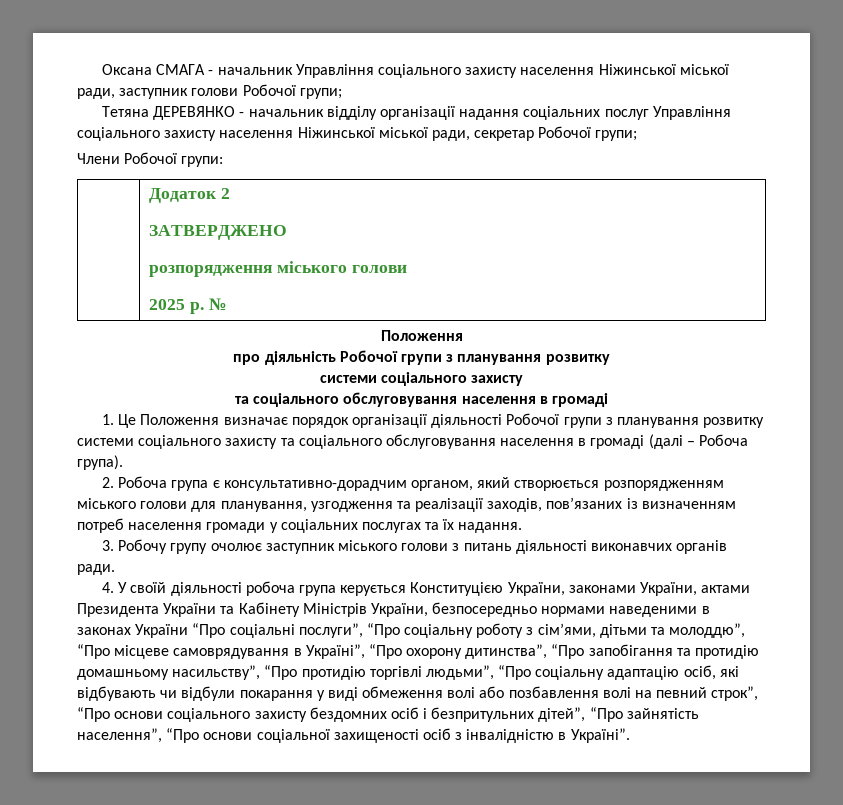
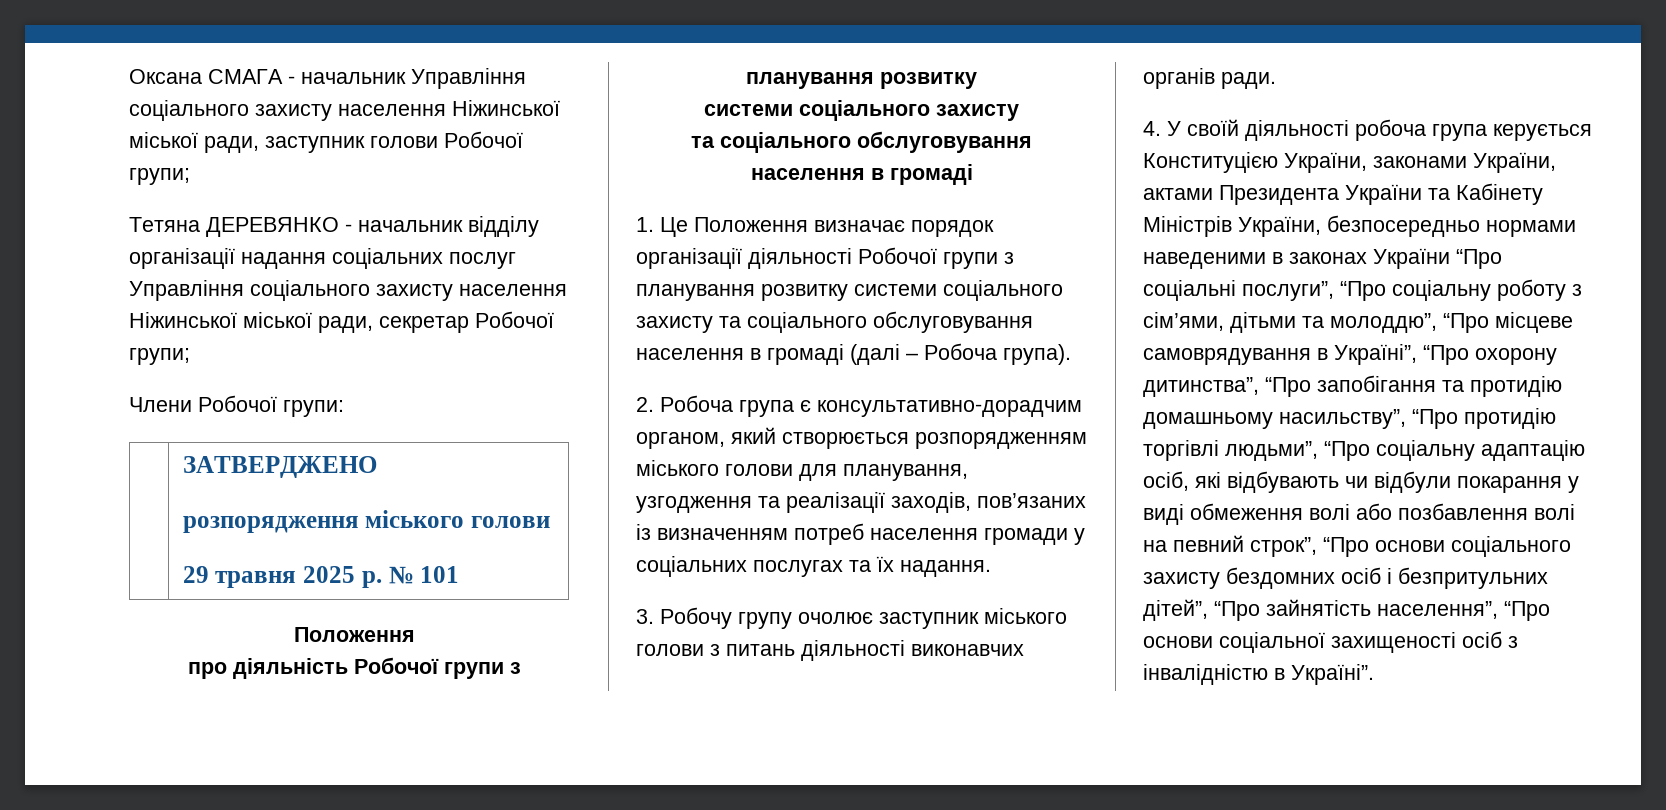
[149,188,230,203] Додаток 2 // -> (344, 408) none
(407, 269) none -> [182,566,297,588] 29 травня
(227, 304) none -> [420,566,460,583] 101

